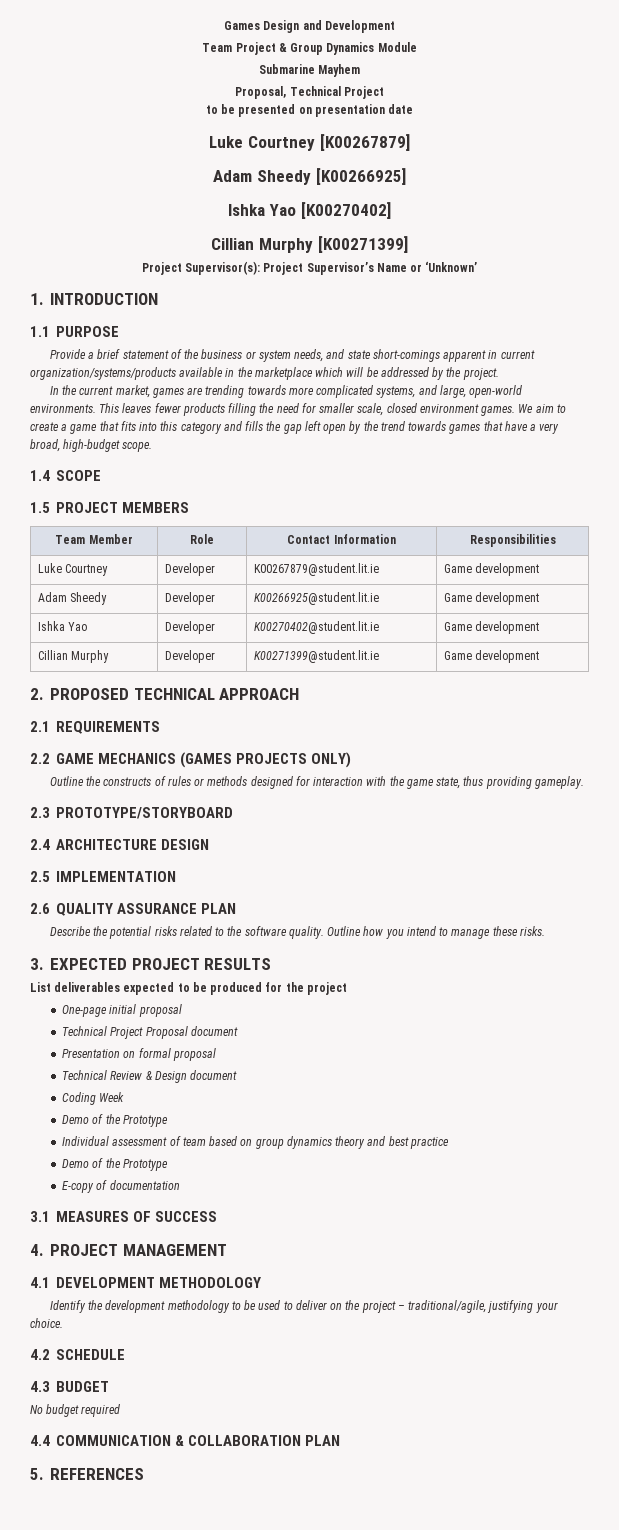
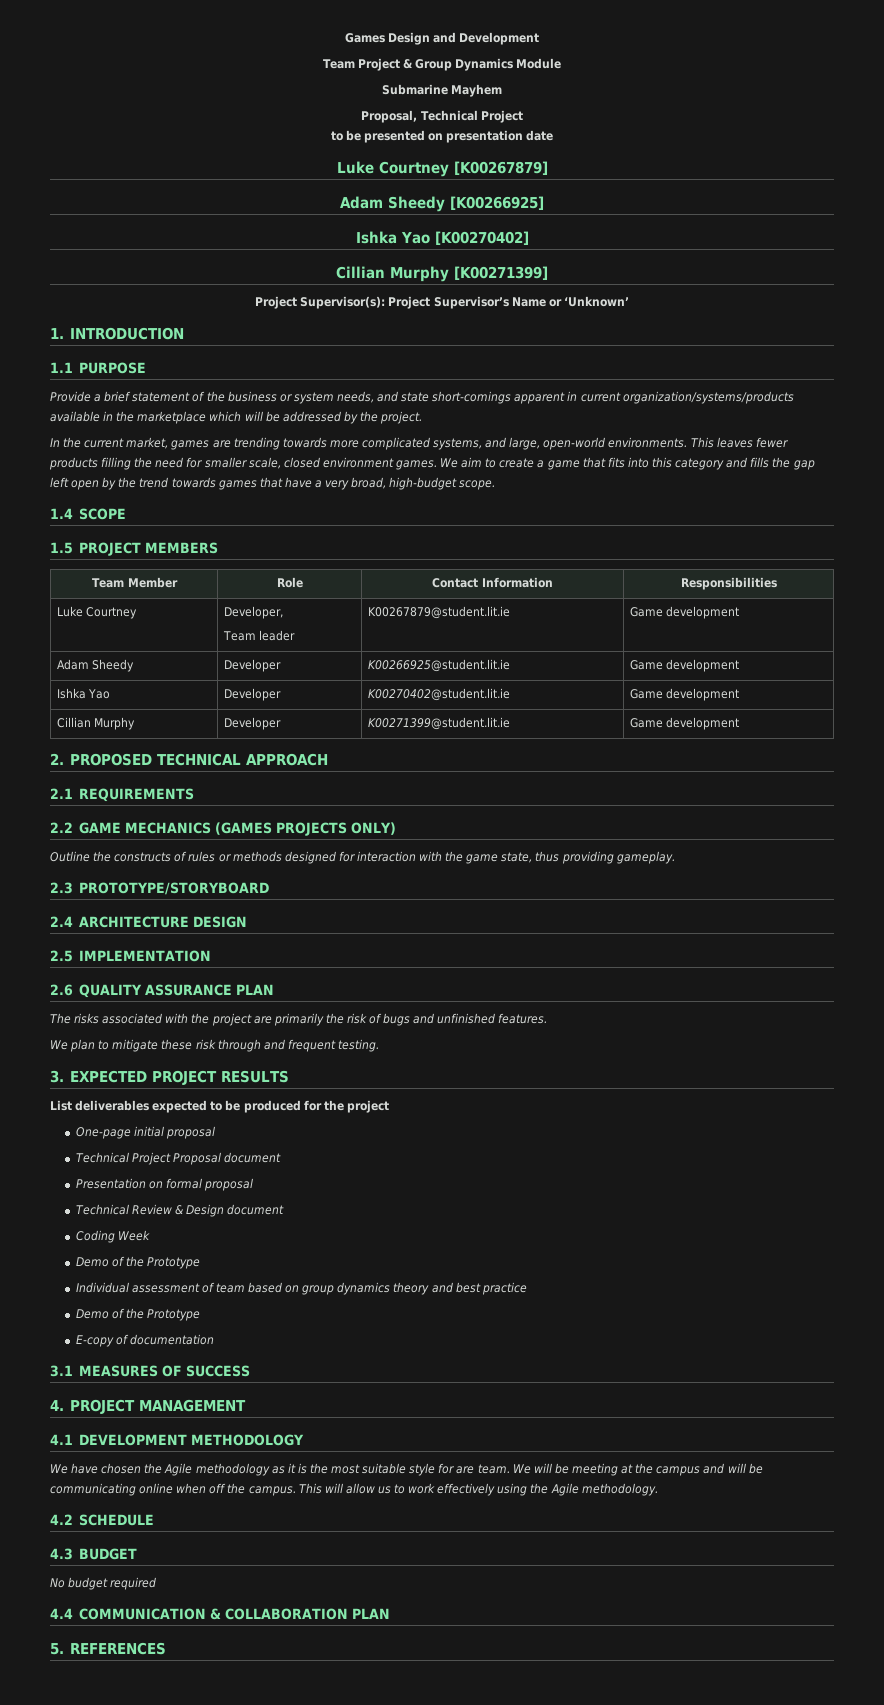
[165,563,216,576] Developer -> [224,606,284,619] [223,630,296,641] Developer, // Team leader
[49,926,545,939] Describe the potential risks related to the software quality. Outline how you intend to manage these risks. -> [50,1013,548,1026] [50,1039,379,1052] The risks associated with the project are primarily the risk of bugs and unfinished features. // We plan to mitigate these risk through and frequent testing.
[49,1300,558,1313] [30,1318,63,1328] Identify the development methodology to be used to deliver on the project – traditional/agile, justifying your choice. -> [50,1463,763,1476] [50,1483,658,1496] We have chosen the Agile methodology as it is the most suitable style for are team. We will be meeting at the campus and will be communicating online when off the campus. This will allow us to work effectively using the Agile methodology.

